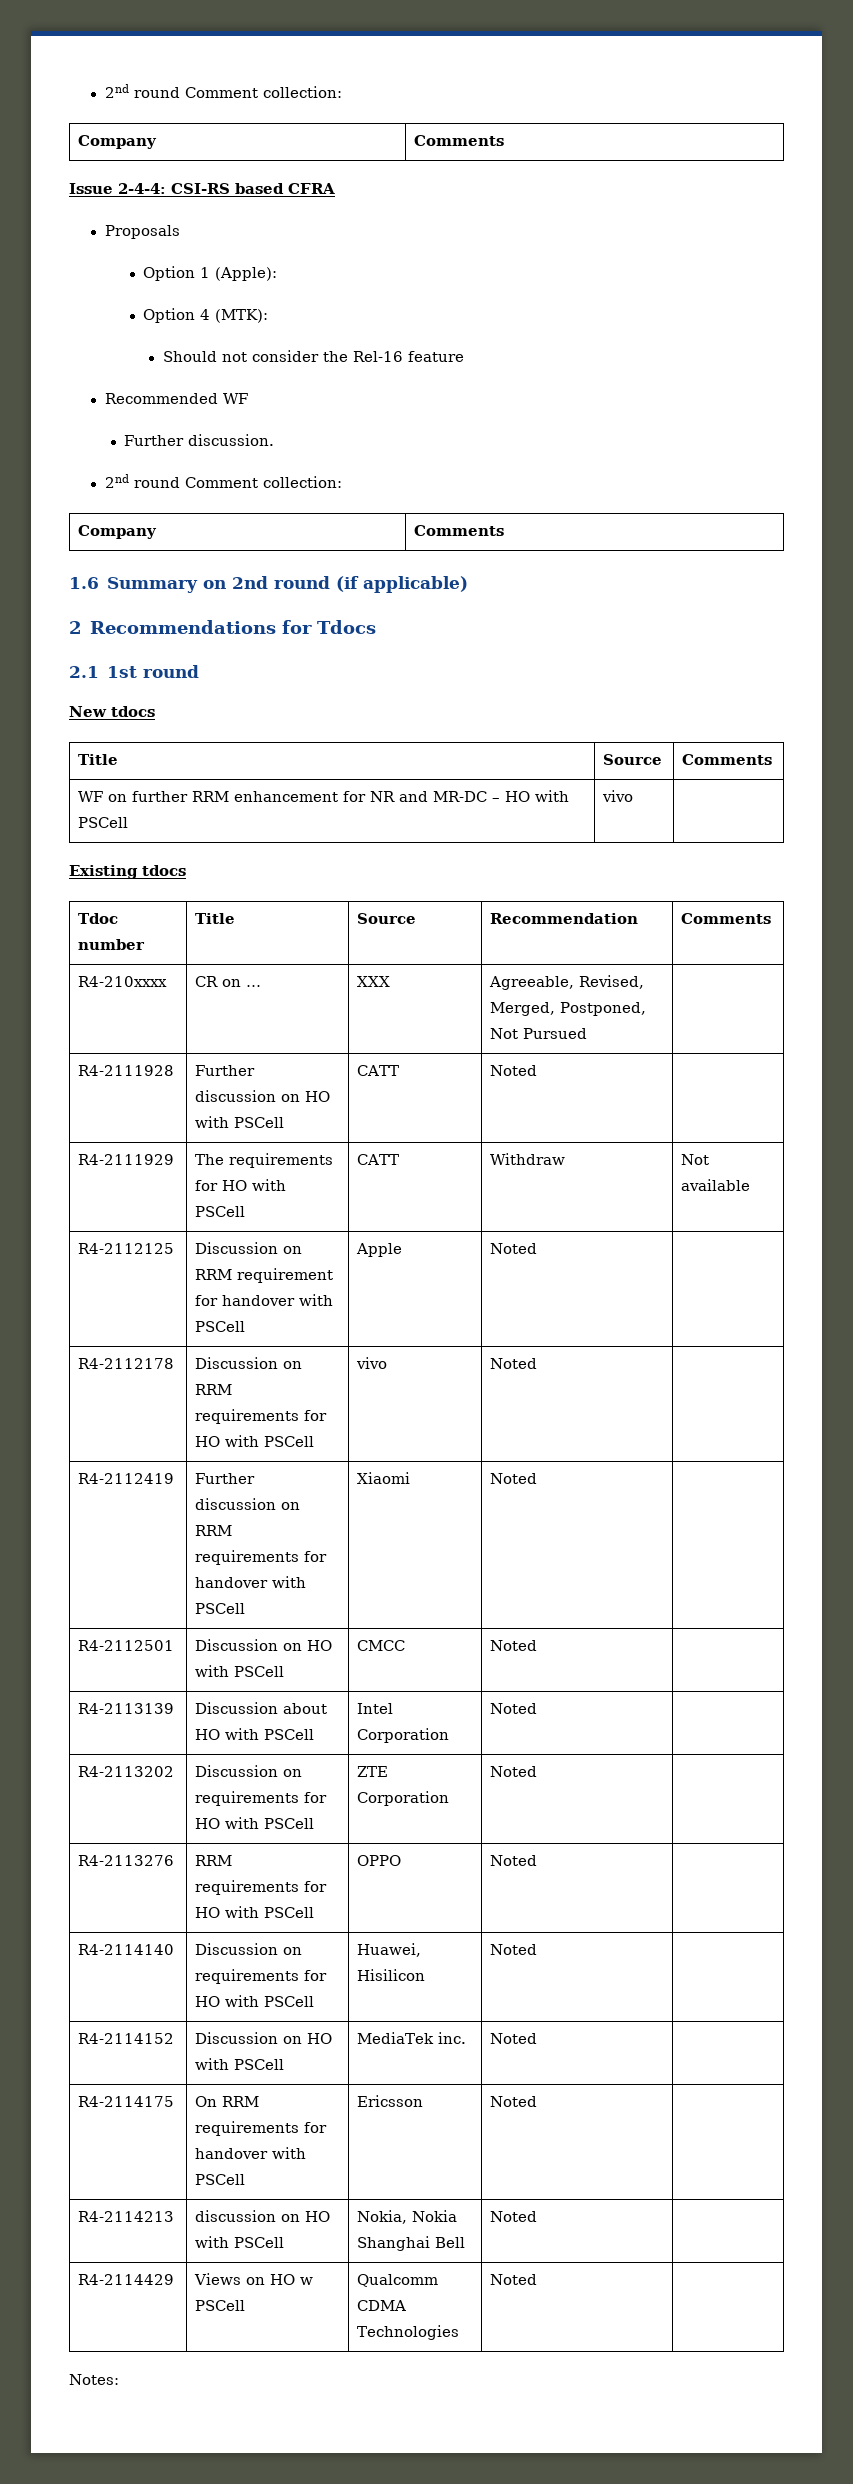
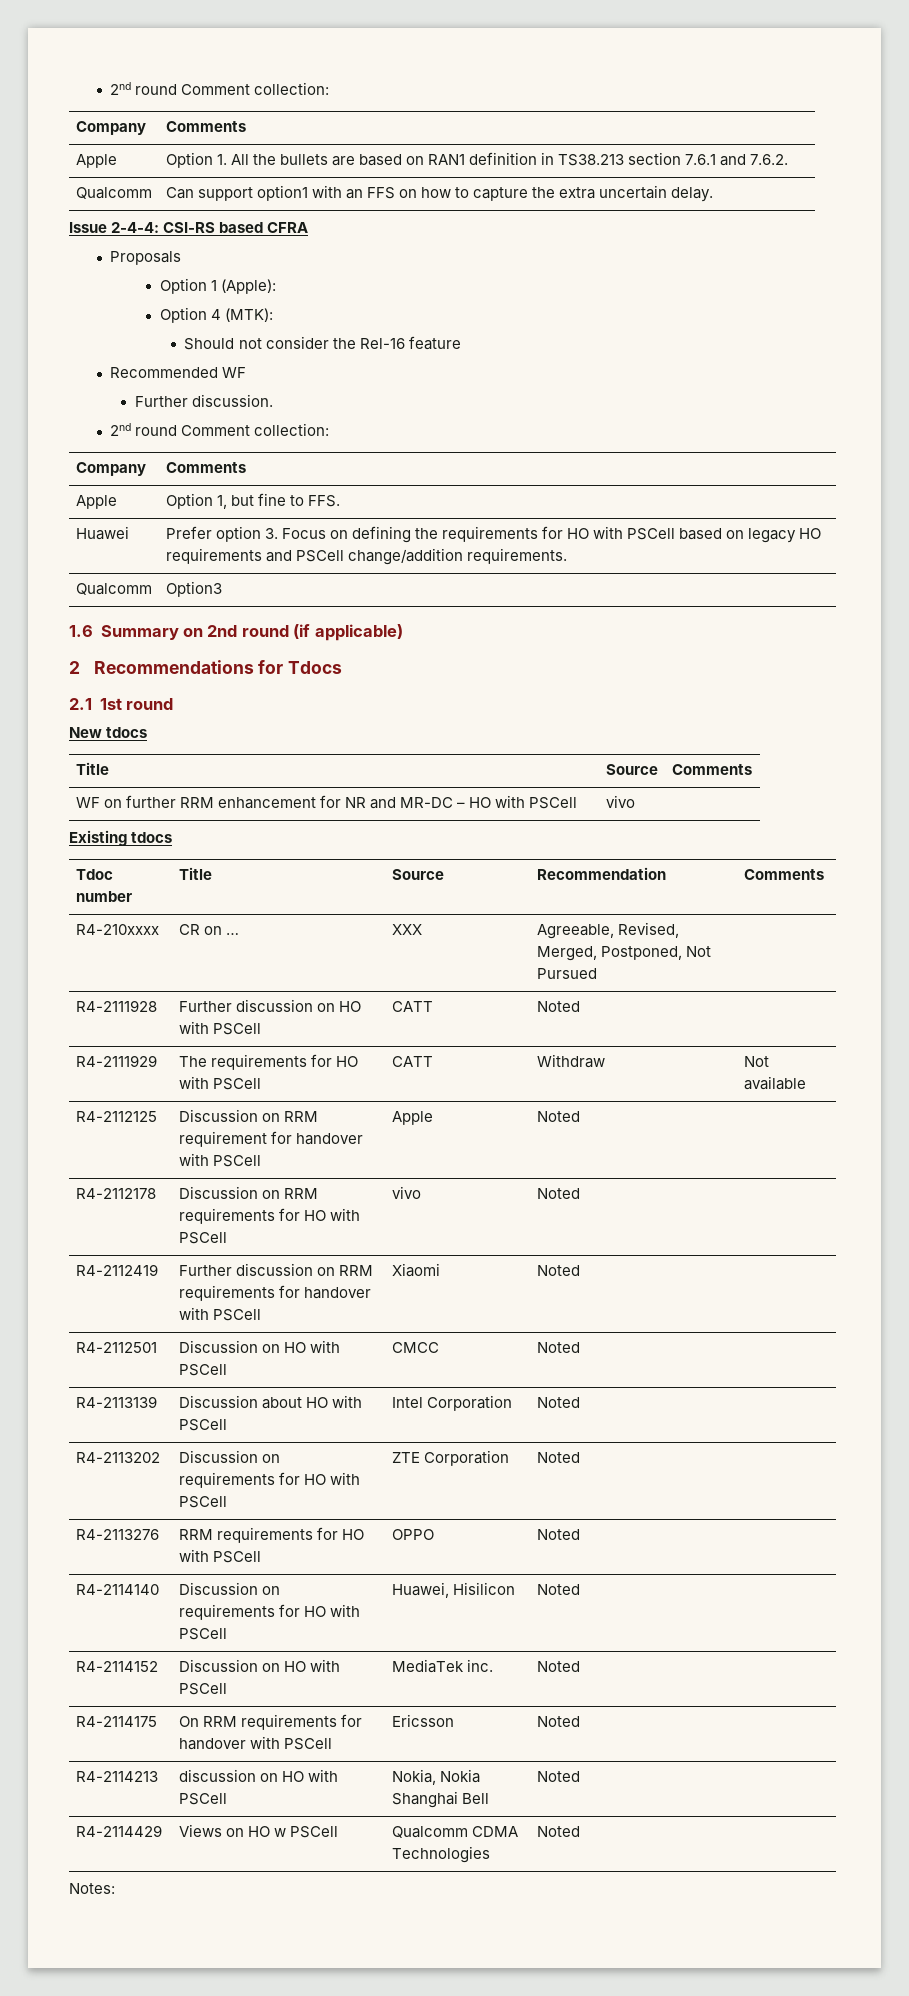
[104,84,342,98] [78,135,158,149] [414,135,505,146] 2nd round Comment collection: // Company | Comments -> [110,82,330,95] [75,121,146,135] [165,121,246,132] [75,154,117,168] [165,152,789,168] [75,187,152,199] [165,185,714,202] 2nd round Comment collection: // Company | Comments // Apple | Option 1. All the bullets are based on RAN1 definition in TS38.213 section 7.6.1 and 7.6.2. // Qualcomm | Can support option1 with an FFS on how to capture the extra uncertain delay.
(505, 530) none -> [75,495,117,509] [165,493,340,509] [75,526,129,540] [165,526,822,543] [165,548,567,565] [75,583,152,595] [165,581,222,597] // Apple | Option 1, but fine to FFS. // Huawei | Prefer option 3. Focus on defining the requirements for HO with PSCell based on legacy HO requirements and PSCell change/addition requirements. // Qualcomm | Option3

